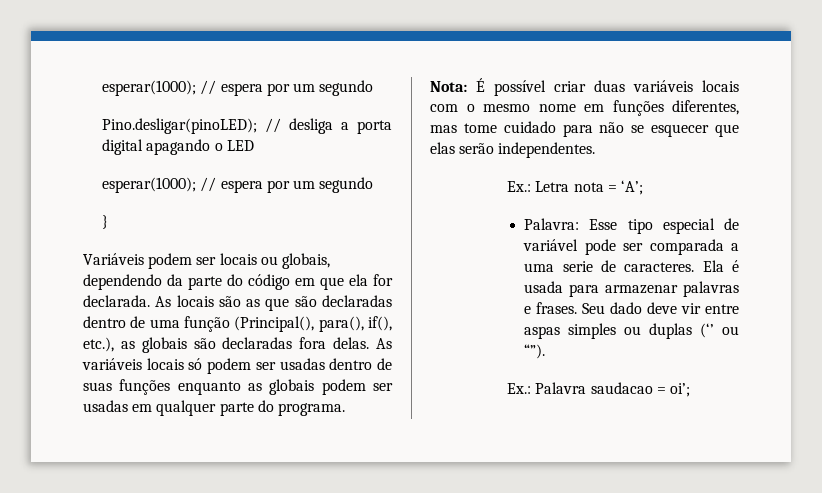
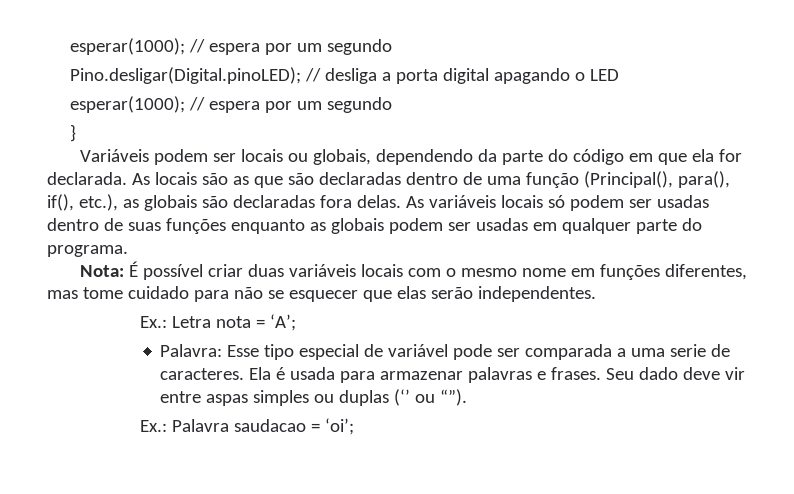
[102,80,374,96] [102,118,258,134] esperar(1000); // espera por um segundo // Pino.desligar(pinoLED); -> [70,38,393,55] [70,67,302,84] esperar(1000); // espera por um segundo // Pino.desligar(Digital.pinoLED);
[669,383,690,397] oi’; -> [325,418,355,435] ‘oi’;

